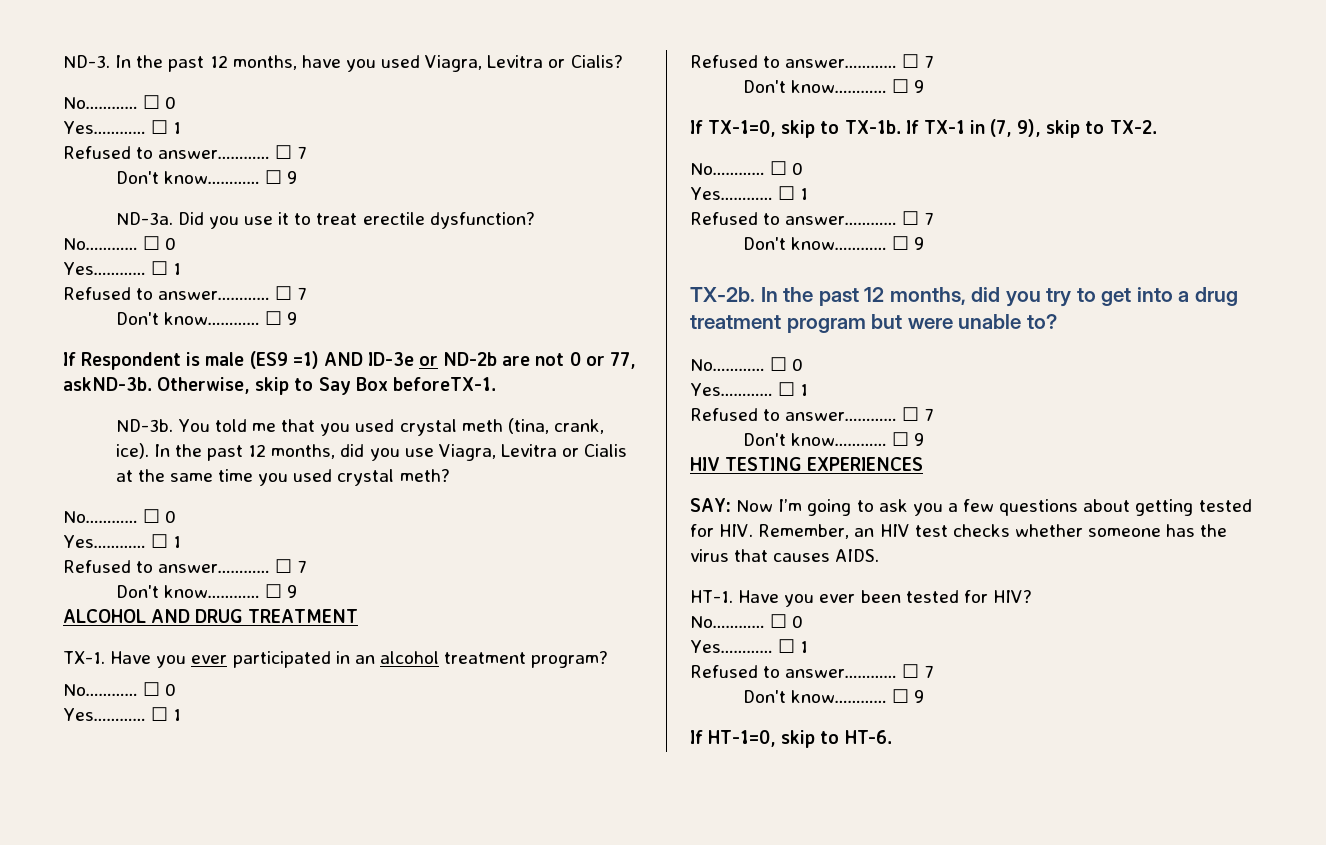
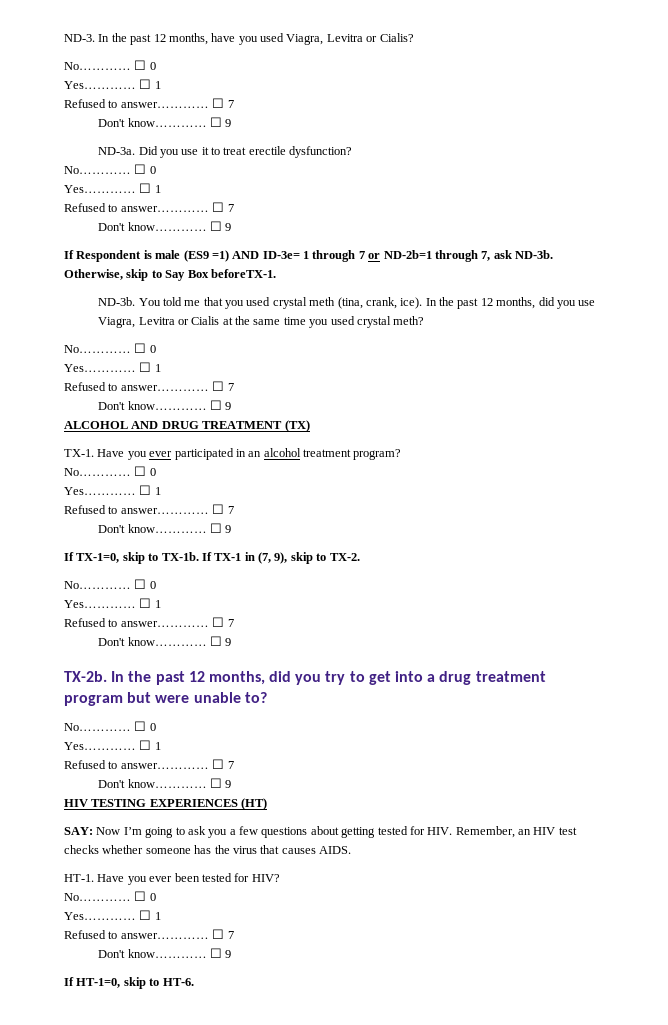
[367,352,636,369] [63,377,152,391] ID-3e or ND-2b are not 0 or 77, askND-3b. -> [262,250,553,262] ID-3e= 1 through 7 or ND-2b=1 through 7, ask ND-3b.
(359, 616) none -> [284,420,310,432] (TX)
(924, 464) none -> [241,798,268,810] (HT)

